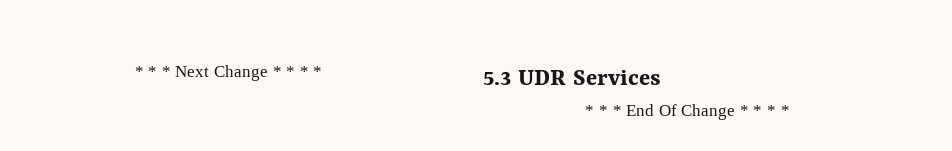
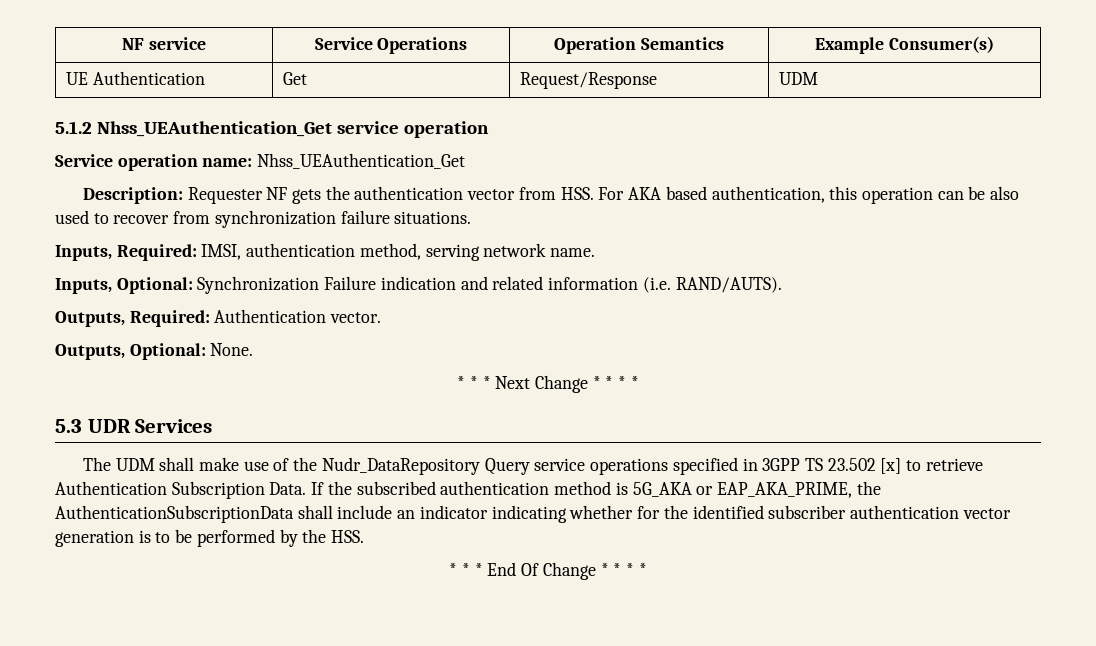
(134, 71) none -> [122,37,206,50] [314,37,468,54] [554,37,724,54] [815,36,994,54] [66,71,205,85] [283,72,308,85] [520,72,658,89] [779,72,819,85] [55,121,490,138] [55,153,466,171] [82,186,1020,204] [55,210,472,228] [55,243,596,261] [55,276,782,294] [55,309,382,327] [55,343,254,360] NF service | Service Operations | Operation Semantics | Example Consumer(s) // UE Authentication | Get | Request/Response | UDM // 5.1.2 Nhss_UEAuthentication_Get service operation // Service operation name: Nhss_UEAuthentication_Get // Description: Requester NF gets the authentication vector from HSS. For AKA based authentication, this operation can be also used to recover from synchronization failure situations. // Inputs, Required: IMSI, authentication method, serving network name. // Inputs, Optional: Synchronization Failure indication and related information (i.e. RAND/AUTS). // Outputs, Required: Authentication vector. // Outputs, Optional: None. //
(662, 77) none -> [82,457,983,475] [55,481,881,499] [55,505,1011,523] [55,529,365,547] // The UDM shall make use of the Nudr_DataRepository Query service operations specified in 3GPP TS 23.502 [x] to retrieve Authentication Subscription Data. If the subscribed authentication method is 5G_AKA or EAP_AKA_PRIME, the AuthenticationSubscriptionData shall include an indicator indicating whether for the identified subscriber authentication vector generation is to be performed by the HSS.

